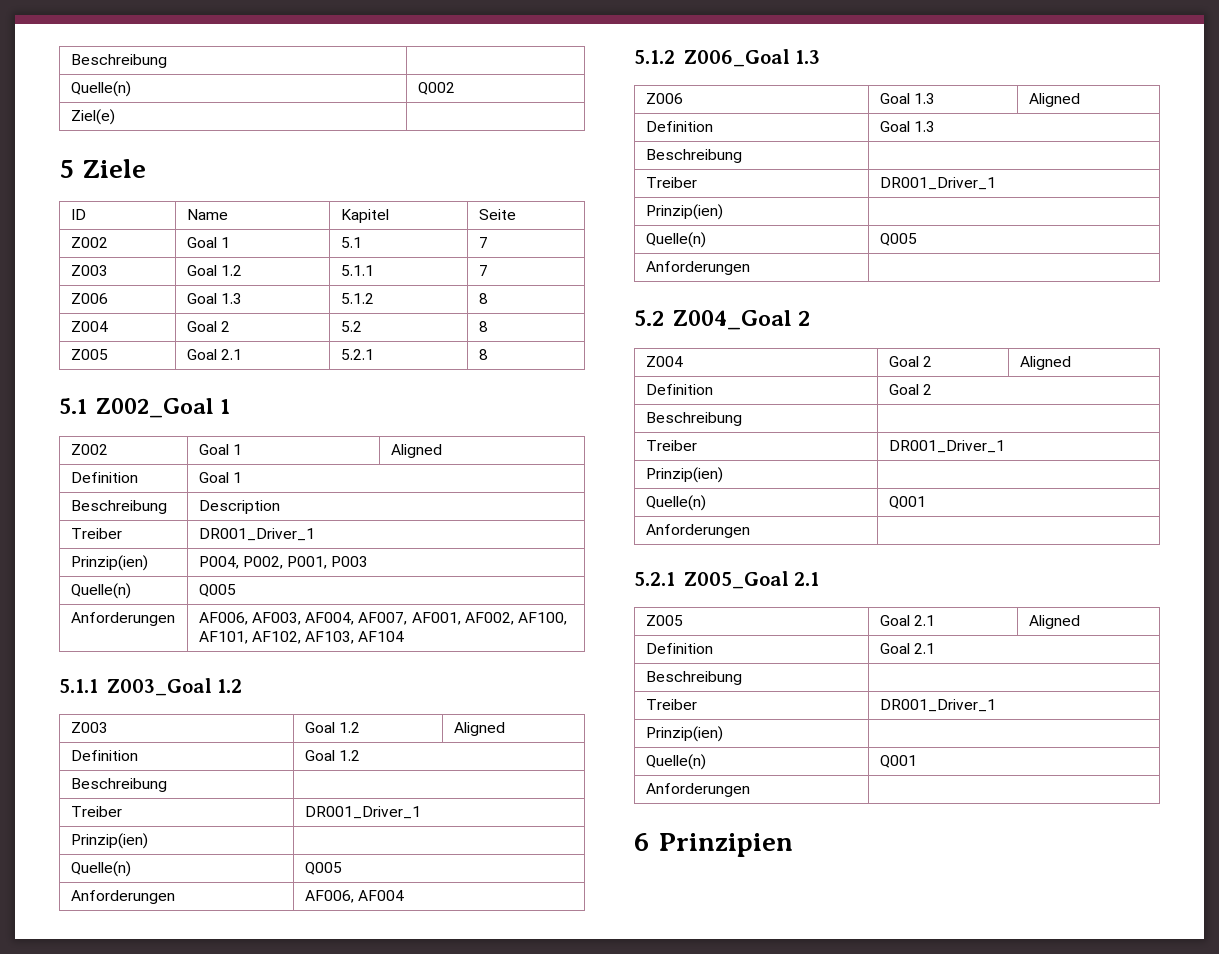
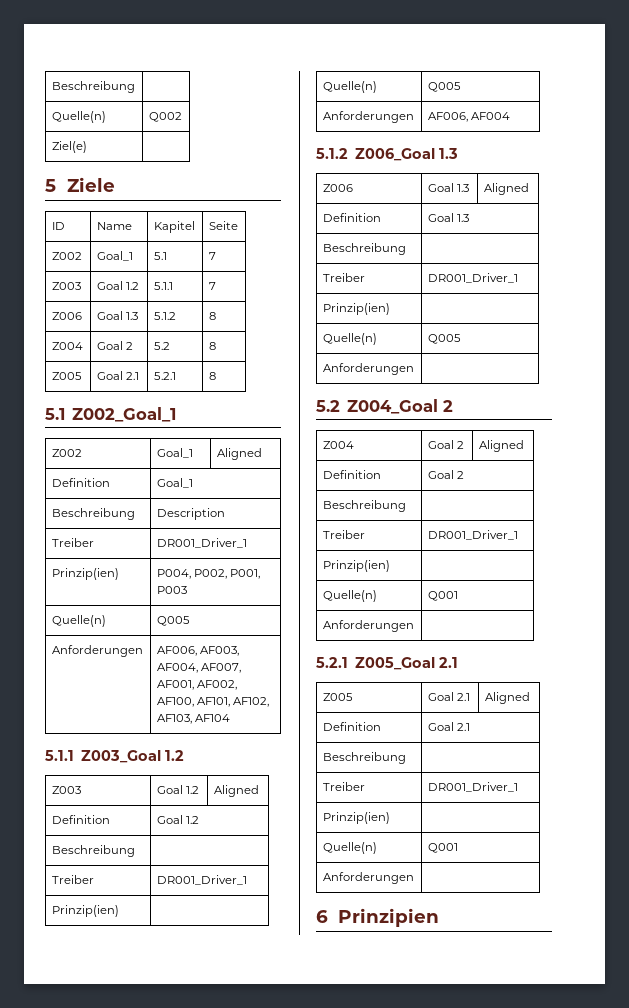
[186,237,231,248] Goal 1 -> [96,251,133,261] Goal_1
[95,398,230,418] [70,444,108,455] [198,444,243,455] [390,444,442,458] [70,472,138,483] [198,472,243,483] Z002_Goal 1 // Z002 | Goal 1 | Aligned // Definition | Goal 1 -> [71,407,176,422] [51,449,82,457] [156,448,193,458] [216,448,262,460] [51,478,110,487] [156,478,193,488] Z002_Goal_1 // Z002 | Goal_1 | Aligned // Definition | Goal_1

